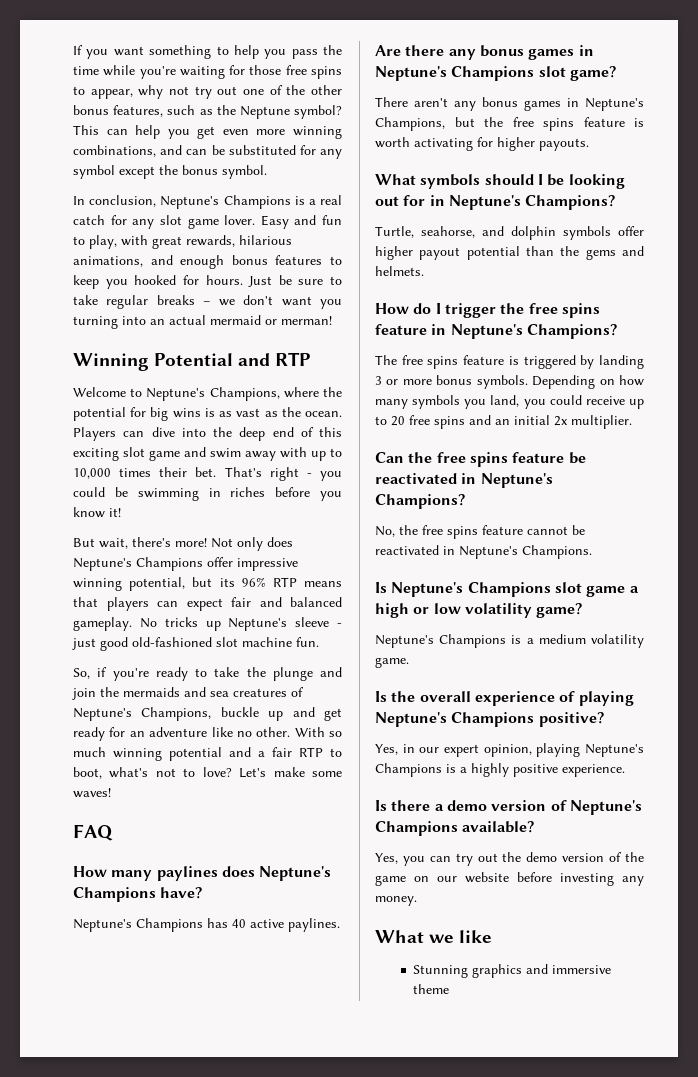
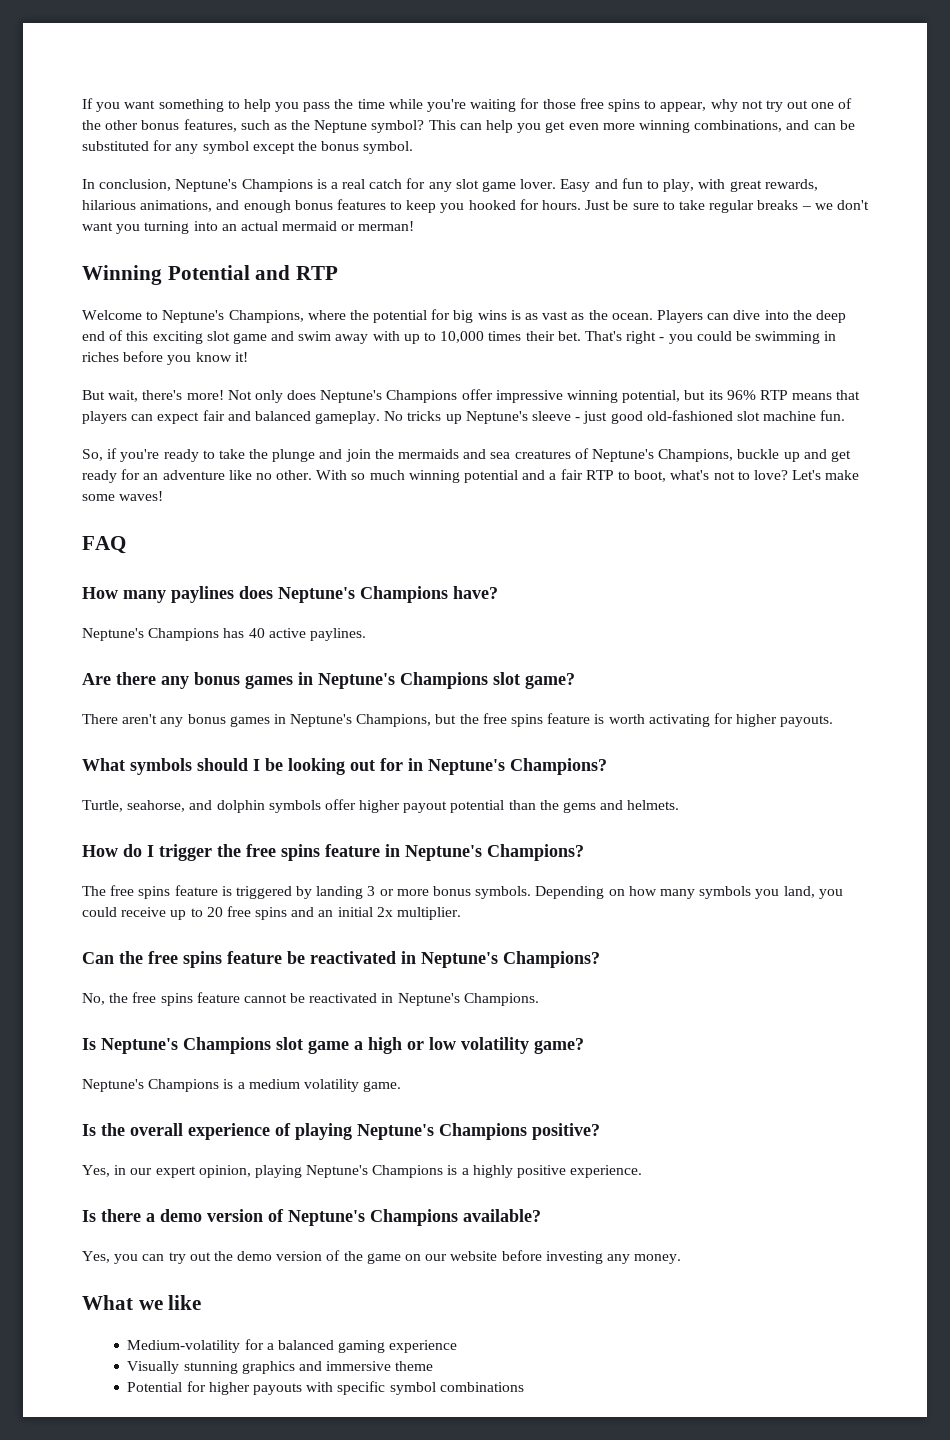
[413,964,612,978] [413,984,450,994] Stunning graphics and immersive theme -> [127,1339,458,1353] [127,1361,434,1374] [127,1381,524,1395] Medium-volatility for a balanced gaming experience // Visually stunning graphics and immersive theme // Potential for higher payouts with specific symbol combinations

